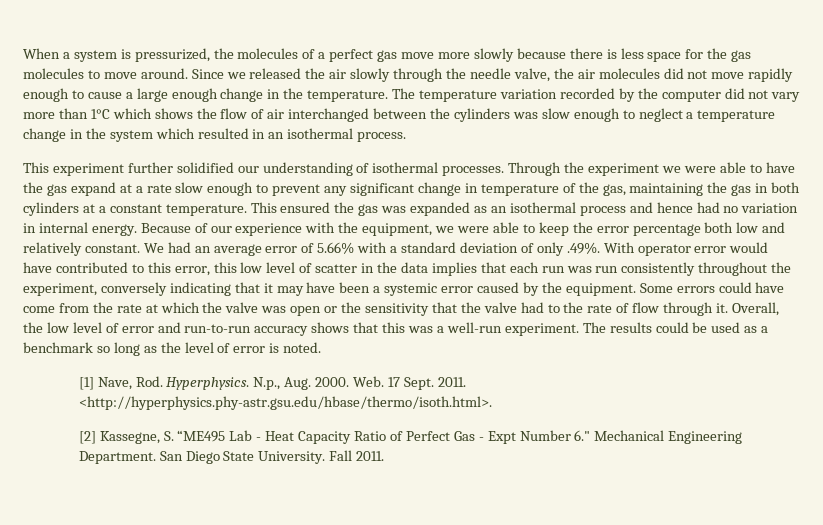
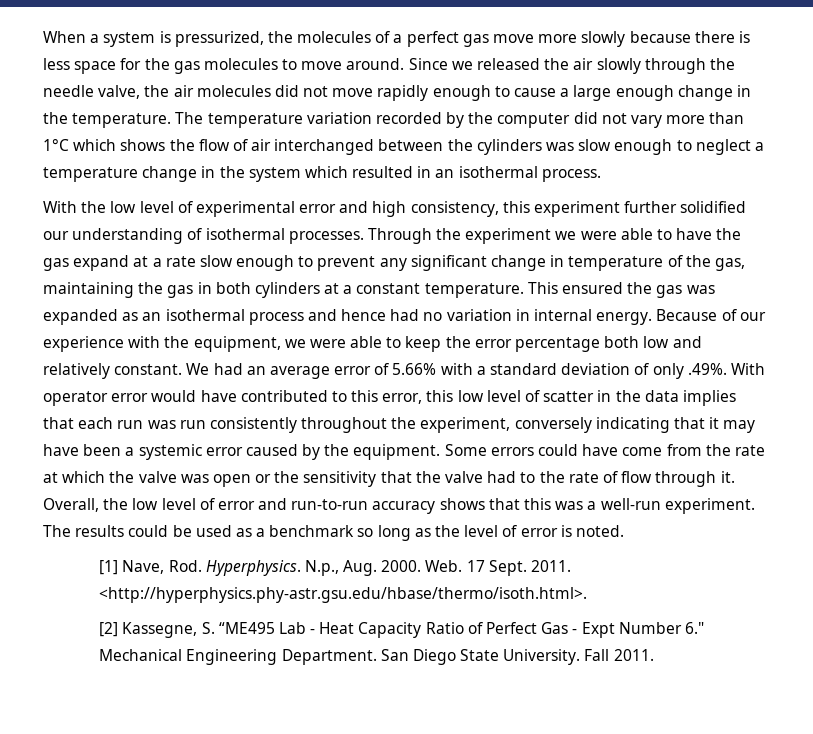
[23,162,49,173] This -> [43,201,530,217] With the low level of experimental error and high consistency, this

